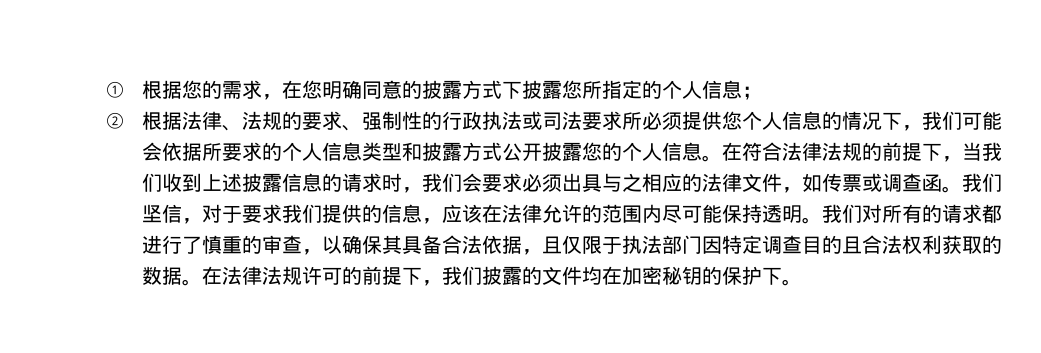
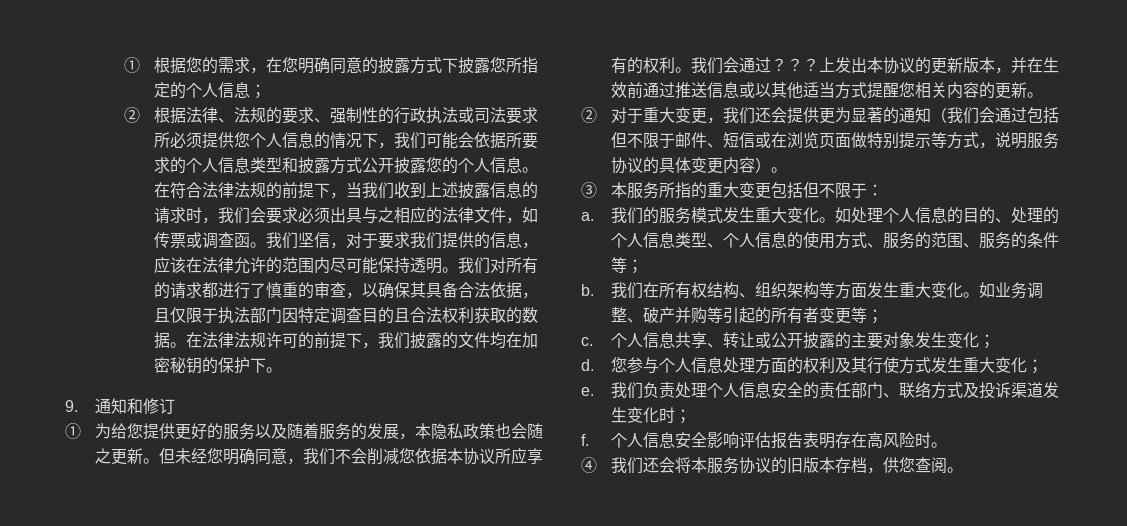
(803, 282) none -> [65,398,175,414] [65,423,543,440] [94,447,543,465] [610,57,1059,74] [610,82,1043,99] [581,107,1059,124] [610,132,1059,149] [610,157,787,174] [581,182,883,199] [581,207,1059,224] [610,232,1059,249] [610,257,643,274] [581,282,1043,299] [610,307,883,324] [581,332,995,349] [581,357,1043,374] [581,381,1059,399] [610,407,691,424] [581,432,947,449] [581,457,963,474] // 9.通知和修订 // ①为给您提供更好的服务以及随着服务的发展，本隐私政策也会随之更新。但未经您明确同意，我们不会削减您依据本协议所应享有的权利。我们会通过？？？上发出本协议的更新版本，并在生效前通过推送信息或以其他适当方式提醒您相关内容的更新。 // ②对于重大变更，我们还会提供更为显著的通知（我们会通过包括但不限于邮件、短信或在浏览页面做特别提示等方式，说明服务协议的具体变更内容）。 // ③本服务所指的重大变更包括但不限于： // a.我们的服务模式发生重大变化。如处理个人信息的目的、处理的个人信息类型、个人信息的使用方式、服务的范围、服务的条件等； // b.我们在所有权结构、组织架构等方面发生重大变化。如业务调整、破产并购等引起的所有者变更等； // c.个人信息共享、转让或公开披露的主要对象发生变化； // d.您参与个人信息处理方面的权利及其行使方式发生重大变化； // e.我们负责处理个人信息安全的责任部门、联络方式及投诉渠道发生变化时； // f.个人信息安全影响评估报告表明存在高风险时。 // ④我们还会将本服务协议的旧版本存档，供您查阅。

